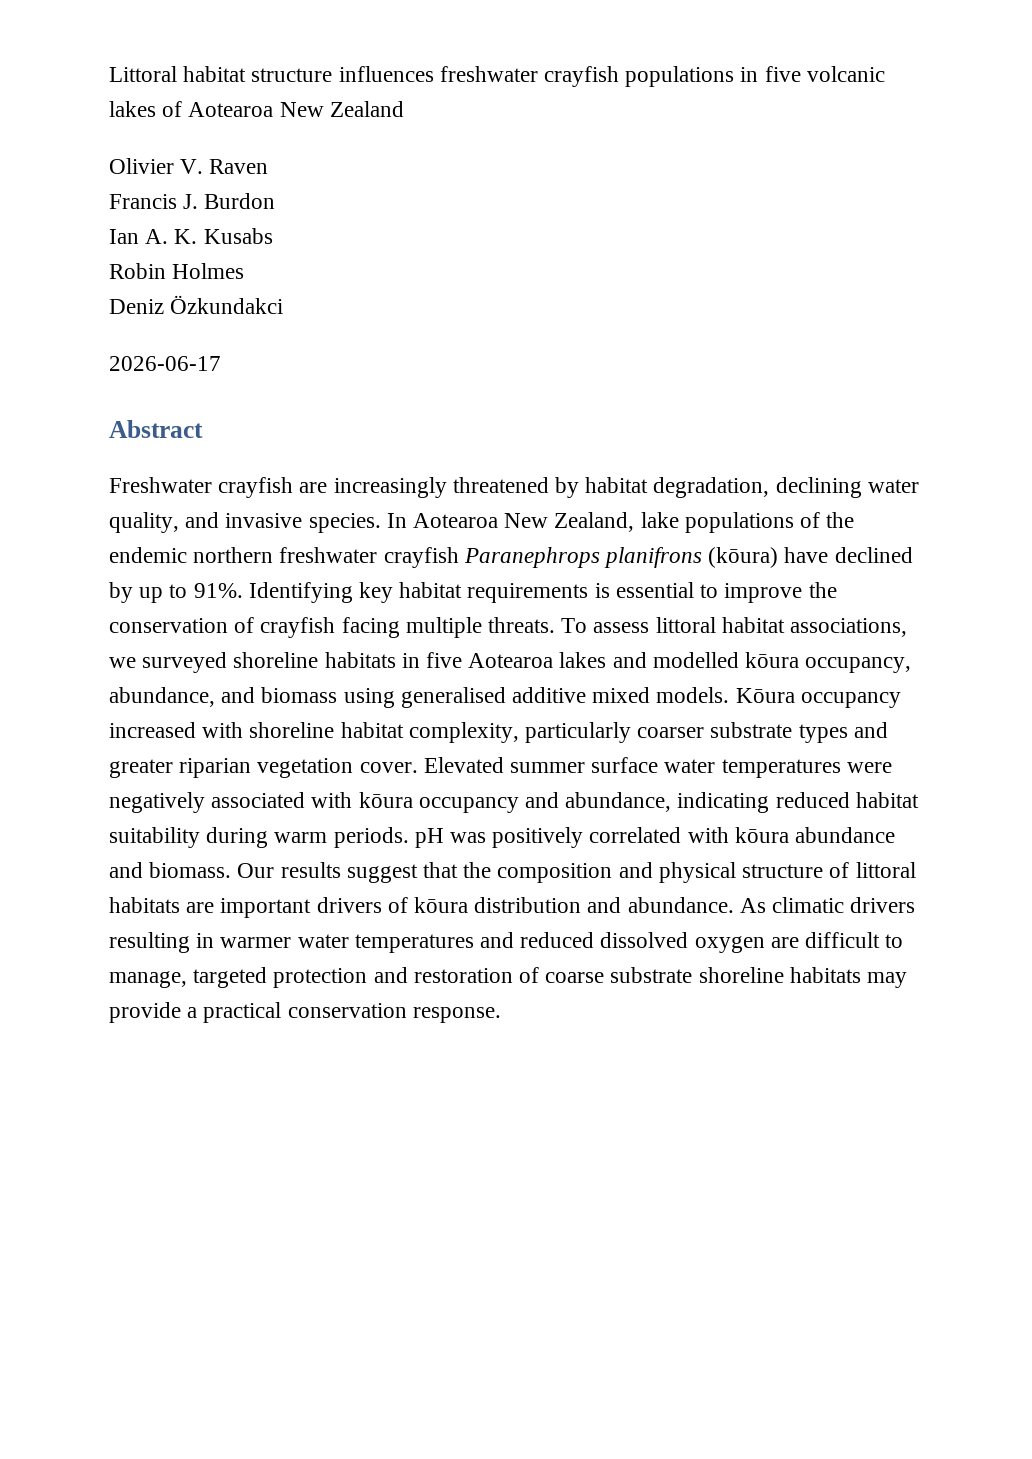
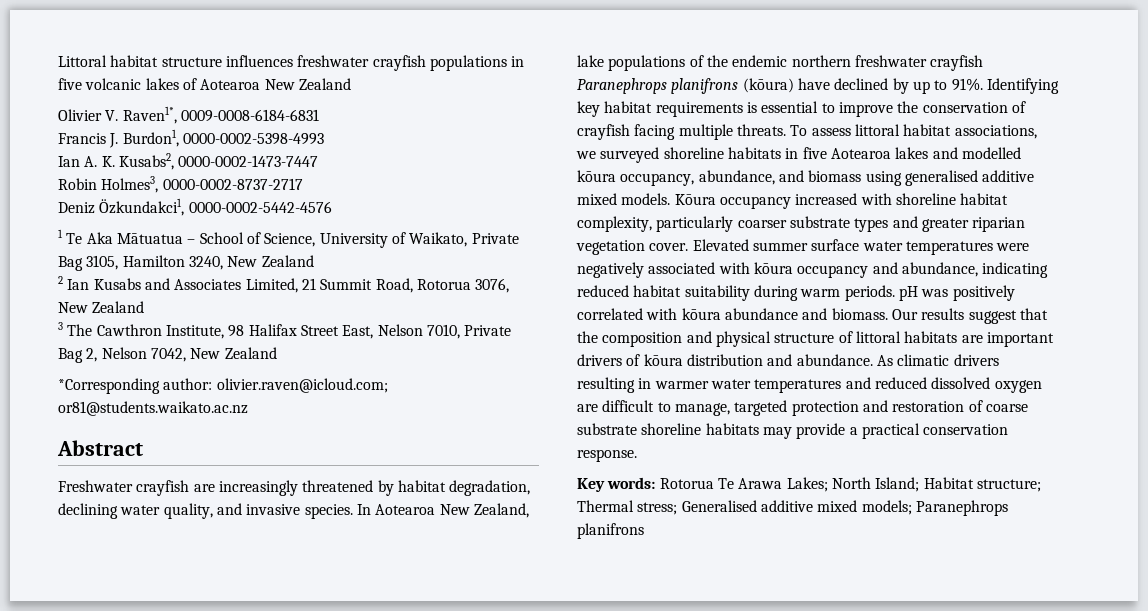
[209,159,269,174] Raven -> [122,106,319,124] Raven1*, 0009-0008-6184-6831
[204,193,276,209] Burdon -> [122,129,324,147] Burdon1, 0000-0002-5398-4993
[203,228,273,244] Kusabs -> [118,153,319,170] Kusabs2, 0000-0002-1473-7447
[172,263,245,279] Holmes -> [101,176,303,193] Holmes3, 0000-0002-8737-2717
[170,295,284,314] [109,356,221,371] Özkundakci // 2026-06-17 -> [99,198,332,216] [58,229,519,248] [58,255,314,271] [58,276,510,293] [58,301,145,313] [58,322,512,339] [58,347,277,363] [58,378,388,394] [58,401,248,416] Özkundakci1, 0000-0002-5442-4576 // 1 Te Aka Mātuatua – School of Science, University of Waikato, Private Bag 3105, Hamilton 3240, New Zealand // 2 Ian Kusabs and Associates Limited, 21 Summit Road, Rotorua 3076, New Zealand // 3 The Cawthron Institute, 98 Halifax Street East, Nelson 7010, Private Bag 2, Nelson 7042, New Zealand // *Corresponding author: olivier.raven@icloud.com; or81@students.waikato.ac.nz
(501, 1015) none -> [577,477,1041,492] [577,500,1008,516] [577,523,644,539] // Key words: Rotorua Te Arawa Lakes; North Island; Habitat structure; Thermal stress; Generalised additive mixed models; Paranephrops planifrons

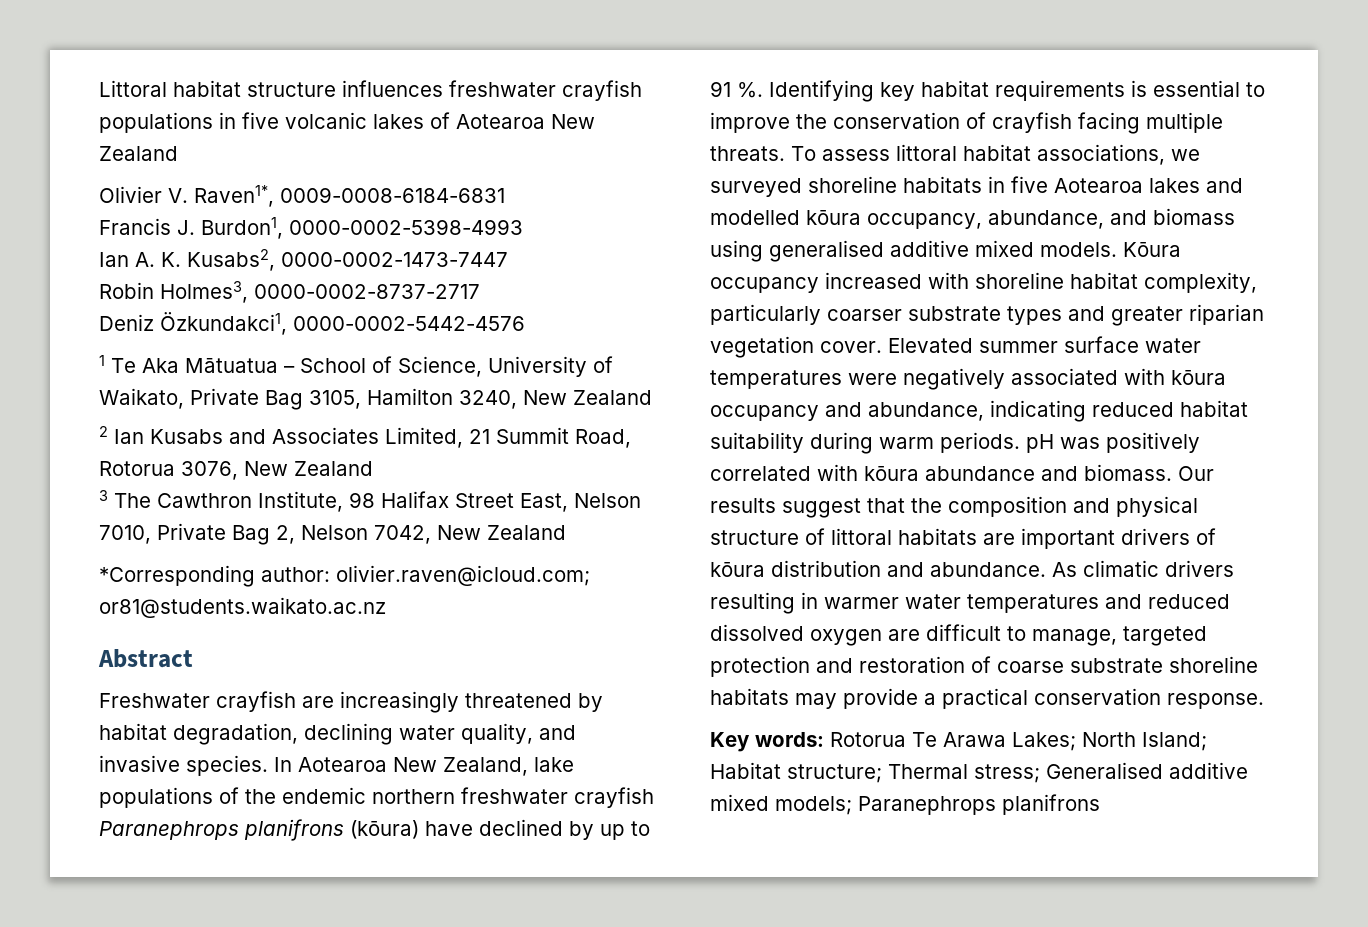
[951,78,983,91] 91%. -> [710,81,763,98] 91 %.

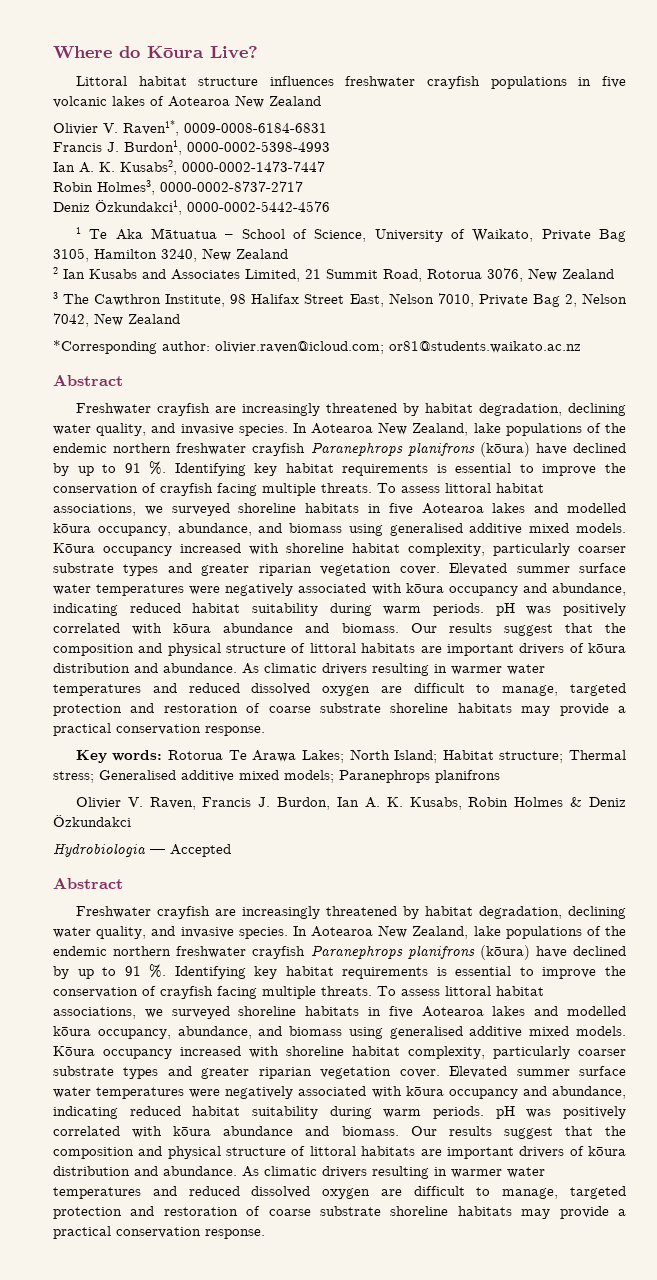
(99, 88) none -> [53,46,258,59] Where do Kōura Live? //
(1100, 804) none -> [75,797,626,810] [53,815,131,827] [53,843,231,857] [53,878,123,889] [75,906,626,919] [53,925,626,939] [53,945,626,960] [53,964,627,979] [53,986,544,999] [53,1006,627,1019] [53,1026,626,1039] [53,1046,626,1059] [53,1066,627,1079] [53,1086,626,1099] [53,1106,627,1119] [53,1126,627,1139] [53,1146,626,1159] [53,1166,545,1179] [53,1186,626,1199] [53,1206,626,1219] [53,1226,265,1239] // Olivier V. Raven, Francis J. Burdon, Ian A. K. Kusabs, Robin Holmes & Deniz Özkundakci // Hydrobiologia — Accepted // Abstract // Freshwater crayfish are increasingly threatened by habitat degradation, declining water quality, and invasive species. In Aotearoa New Zealand, lake populations of the endemic northern freshwater crayfish Paranephrops planifrons (kōura) have declined by up to 91 %. Identifying key habitat requirements is essential to improve the conservation of crayfish facing multiple threats. To assess littoral habitat associations, we surveyed shoreline habitats in five Aotearoa lakes and modelled kōura occupancy, abundance, and biomass using generalised additive mixed models. Kōura occupancy increased with shoreline habitat complexity, particularly coarser substrate types and greater riparian vegetation cover. Elevated summer surface water temperatures were negatively associated with kōura occupancy and abundance, indicating reduced habitat suitability during warm periods. pH was positively correlated with kōura abundance and biomass. Our results suggest that the composition and physical structure of littoral habitats are important drivers of kōura distribution and abundance. As climatic drivers resulting in warmer water temperatures and reduced dissolved oxygen are difficult to manage, targeted protection and restoration of coarse substrate shoreline habitats may provide a practical conservation response.

